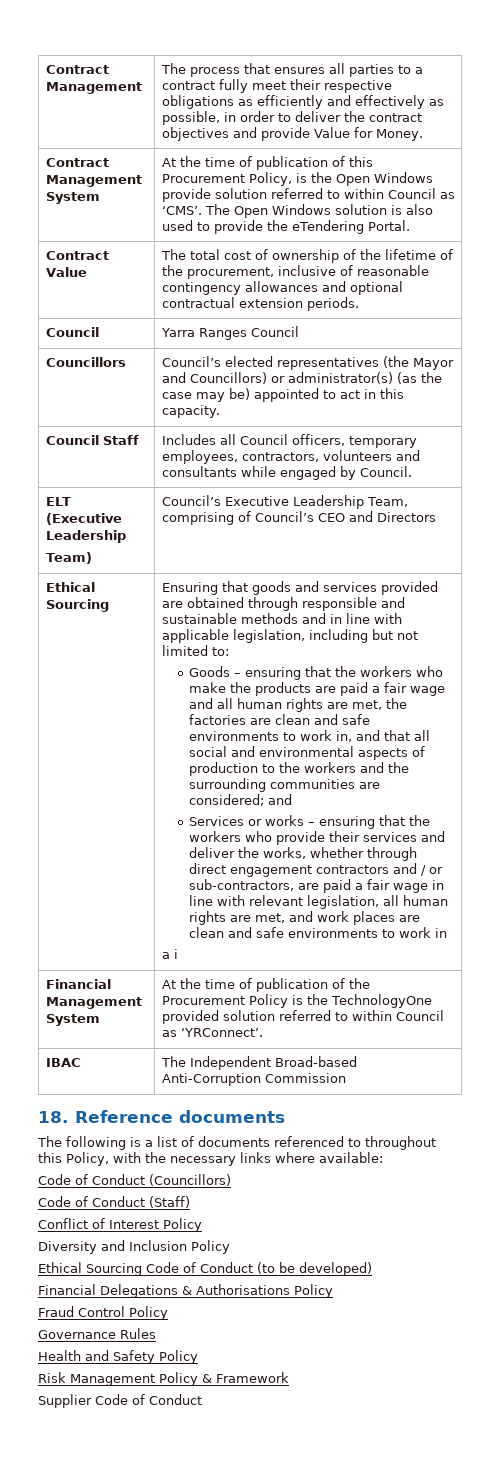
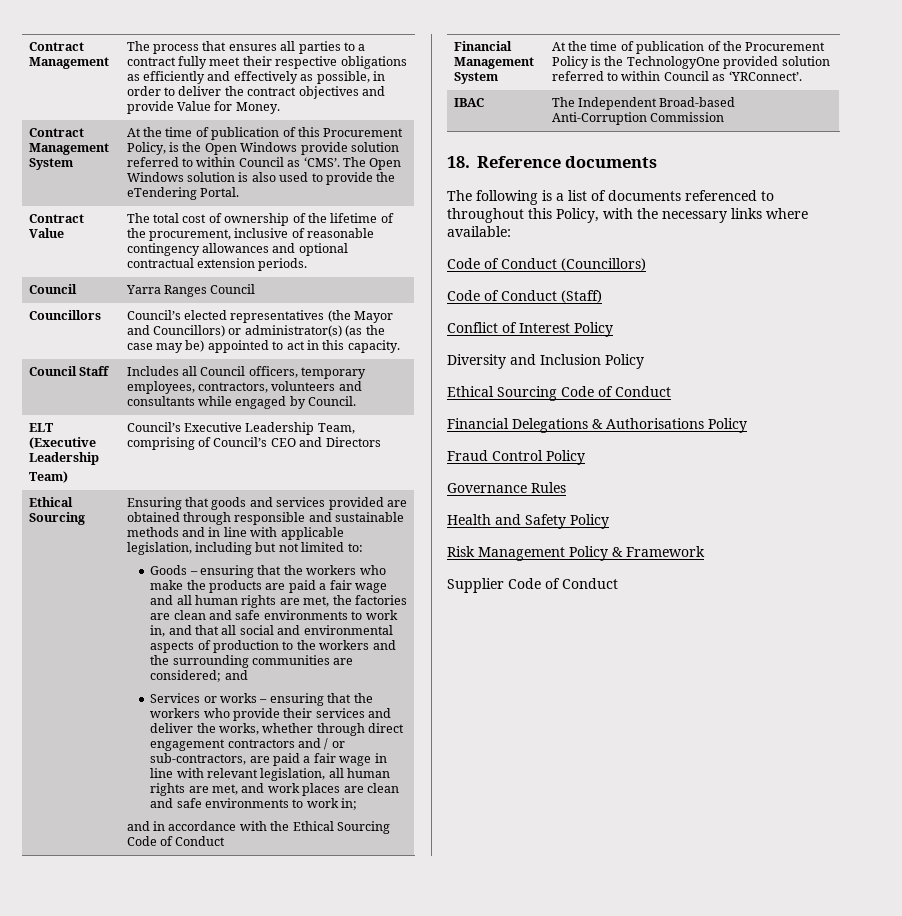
[435,928,448,938] [161,949,178,959] in // a i -> [341,798,358,810] [126,821,390,834] [126,836,226,846] in; // and in accordance with the Ethical Sourcing Code of Conduct
[257,1262,372,1276] (to be developed) -> (671, 391) none

